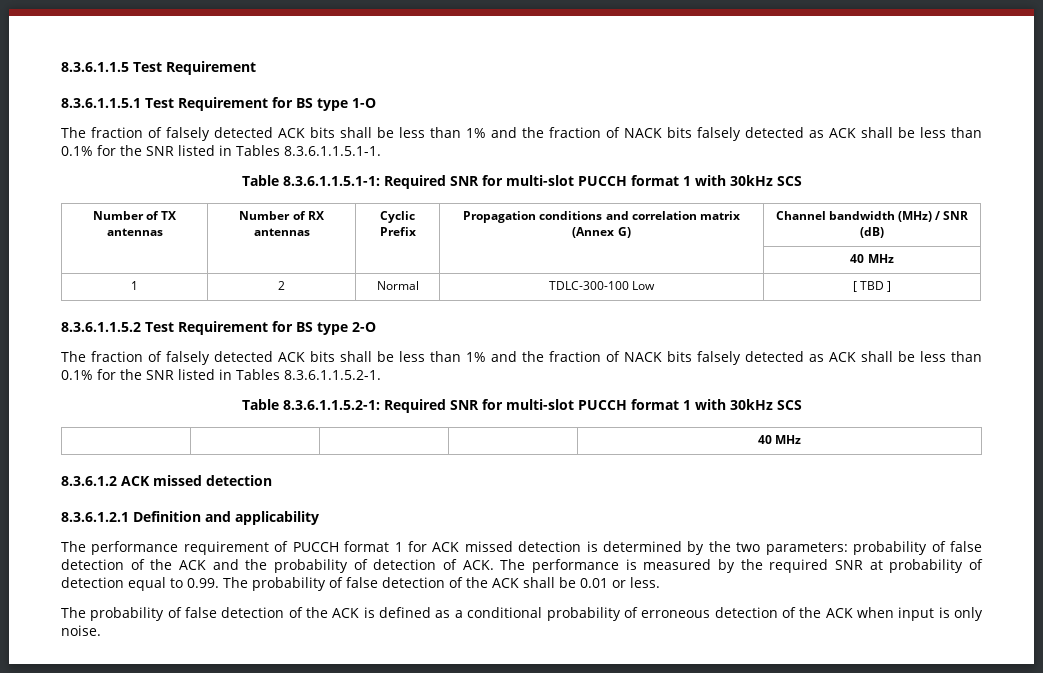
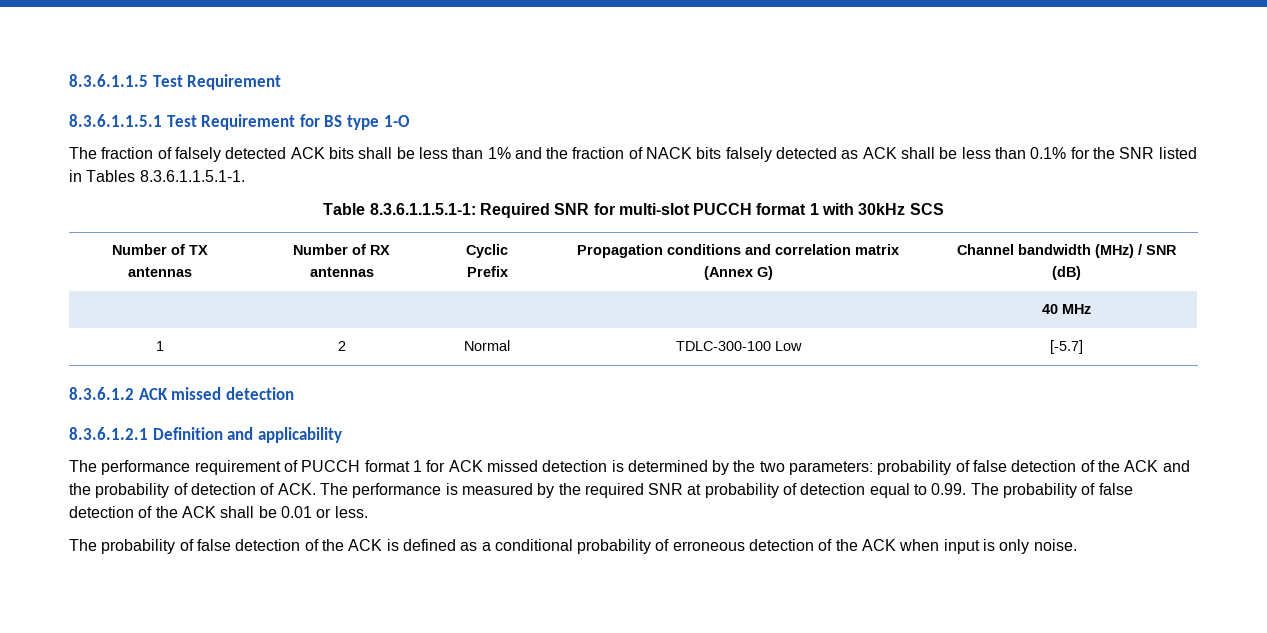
[852,281,892,292] [61,321,376,335] [61,351,982,365] [61,369,381,380] [241,399,802,413] [757,435,802,444] [ TBD ] // 8.3.6.1.1.5.2 Test Requirement for BS type 2-O // The fraction of falsely detected ACK bits shall be less than 1% and the fraction of NACK bits falsely detected as ACK shall be less than 0.1% for the SNR listed in Tables 8.3.6.1.1.5.2-1. // Table 8.3.6.1.1.5.2-1: Required SNR for multi-slot PUCCH format 1 with 30kHz SCS // | | | | 40 MHz -> [1049,340,1083,354] [-5.7]

